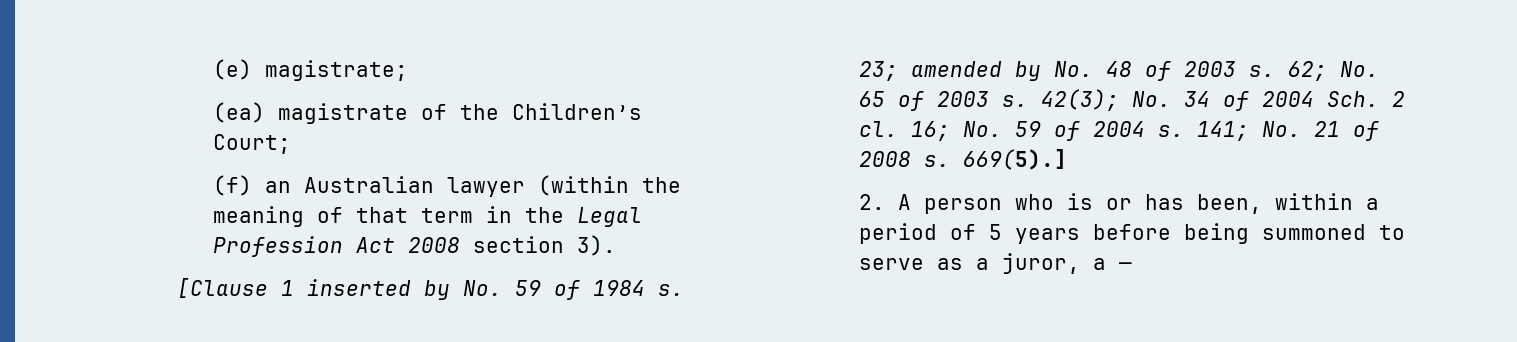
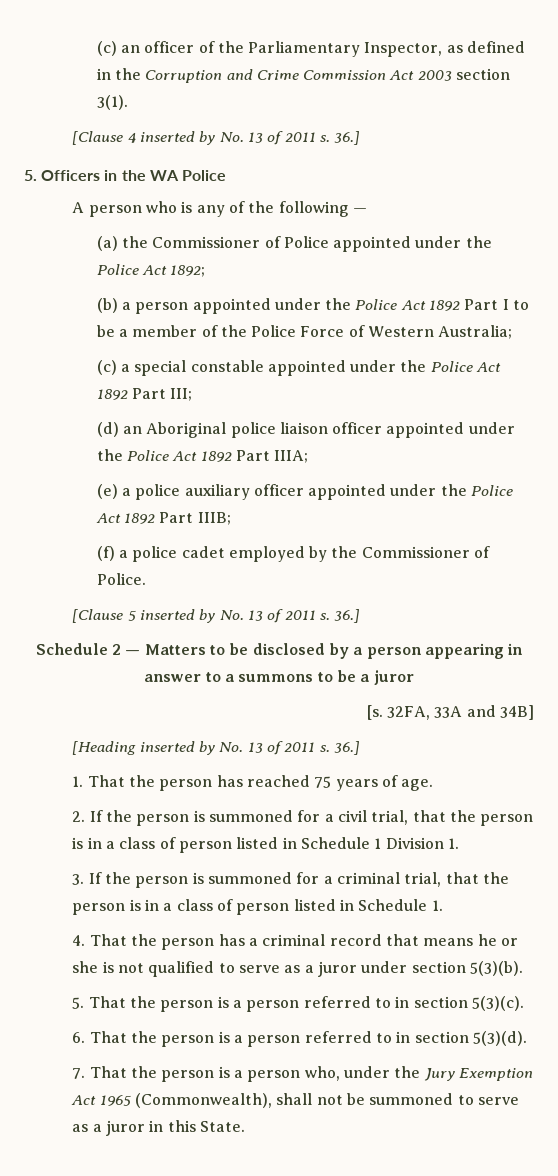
[212,59,408,81] [212,102,642,124] [212,134,291,154] [212,175,681,197] [212,206,642,227] [212,235,616,257] [177,278,685,300] [859,61,1380,81] [859,89,1406,111] [859,121,1380,141] [859,149,1068,170] [859,193,1380,214] [859,223,1250,244] (e) magistrate; // (ea) magistrate of the Children’s Court; // (f) an Australian lawyer (within the meaning of that term in the Legal Profession Act 2008 section 3). // [Clause 1 inserted by No. 59 of 1984 s. 23; amended by No. 48 of 2003 s. 62; No. 65 of 2003 s. 42(3); No. 34 of 2004 Sch. 2 cl. 16; No. 59 of 2004 s. 141; No. 21 of 2008 s. 669(5).] // 2. A person who is or has been, within a period of 5 years before being -> [96,41,526,57] [96,68,511,83] [96,95,128,110] [72,131,361,145] [24,170,226,181] [72,201,367,217] [96,236,492,252] [96,264,206,277] [96,298,530,314] [96,325,513,339] [96,360,502,376] [96,388,193,401] [96,422,515,438] [96,449,309,463] [96,484,514,500] [95,512,231,525] [96,546,491,562] [96,573,146,585] [72,609,361,623] [35,643,524,659] [144,670,414,685] [366,705,534,720] [72,741,360,755] [72,775,434,791] [72,810,534,826] [72,837,459,853] [72,872,509,888] [72,899,443,915] [72,934,518,950] [72,961,523,977] [72,996,524,1012] [72,1031,527,1047] [72,1066,533,1082] [71,1093,365,1108] (c) an officer of the Parliamentary Inspector, as defined in the Corruption and Crime Commission Act 2003 section 3(1). // [Clause 4 inserted by No. 13 of 2011 s. 36.] // 5. Officers in the WA Police // A person who is any of the following — // (a) the Commissioner of Police appointed under the Police Act 1892; // (b) a person appointed under the Police Act 1892 Part I to be a member of the Police Force of Western Australia; // (c) a special constable appointed under the Police Act 1892 Part III; // (d) an Aboriginal police liaison officer appointed under the Police Act 1892 Part IIIA; // (e) a police auxiliary officer appointed under the Police Act 1892 Part IIIB; // (f) a police cadet employed by the Commissioner of Police. // [Clause 5 inserted by No. 13 of 2011 s. 36.] // Schedule 2 — Matters to be disclosed by a person appearing in answer to a summons to be a juror // [s. 32FA, 33A and 34B] // [Heading inserted by No. 13 of 2011 s. 36.] // 1. That the person has reached 75 years of age. // 2. If the person is summoned for a civil trial, that the person is in a class of person listed in Schedule 1 Division 1. // 3. If the person is summoned for a criminal trial, that the person is in a class of person listed in Schedule 1. // 4. That the person has a criminal record that means he or she is not qualified to serve as a juror under section 5(3)(b). // 5. That the person is a person referred to in section 5(3)(c). // 6. That the person is a person referred to in section 5(3)(d). // 7. That the person is a person who, under the Jury Exemption Act 1965 (Commonwealth), shall not be
[1002,253,1133,274] juror, a — -> [106,1120,245,1136] juror in this State.

